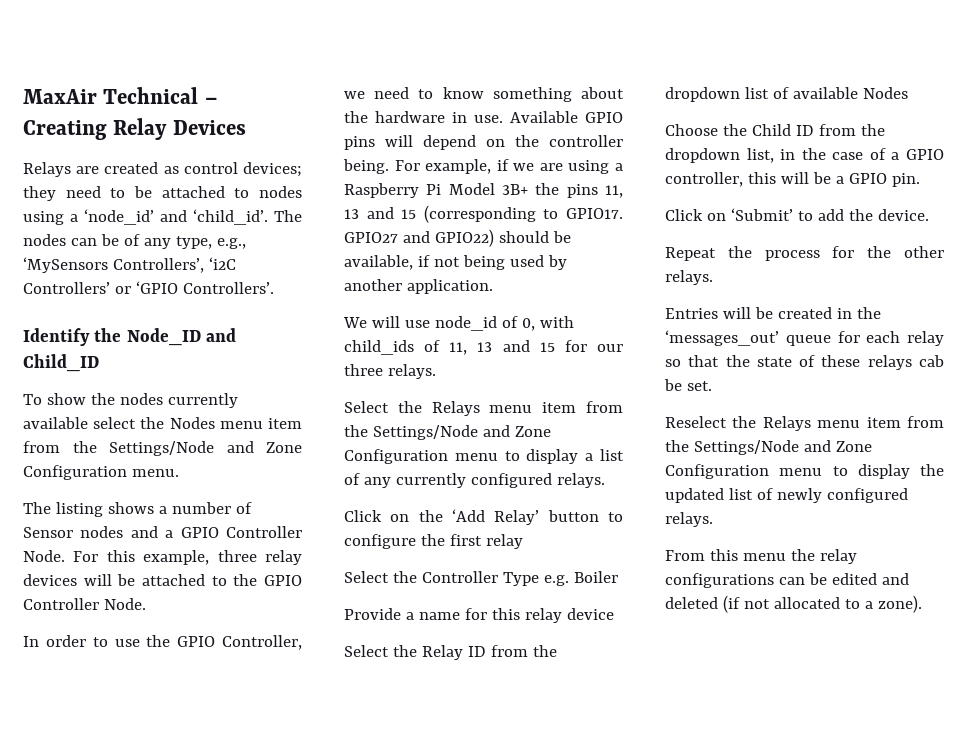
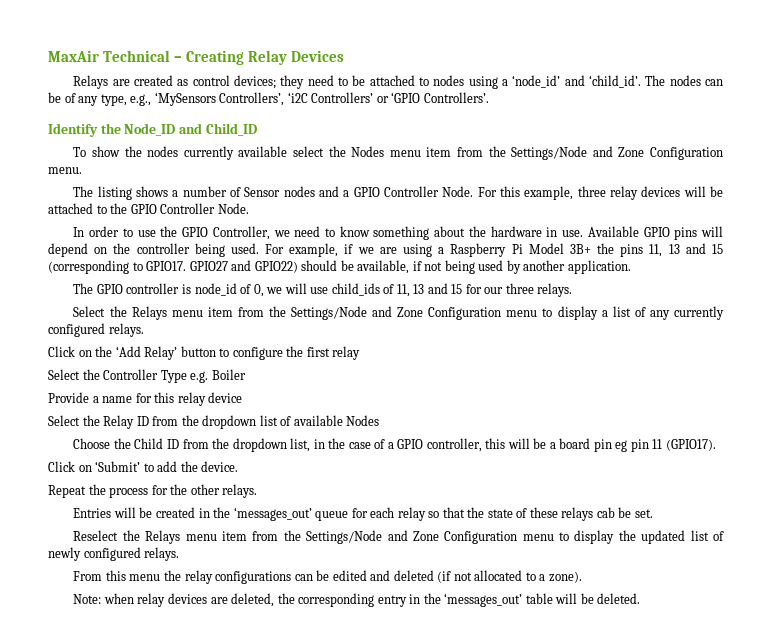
[343,159,389,174] being. -> [194,243,259,257] being used.
[343,316,574,331] We will use node_id of 0, with -> [73,283,329,297] The GPIO controller is node_id of 0, we will use
[848,173,920,187] GPIO pin. -> [559,438,716,452] board pin eg pin 11 (GPIO17).
(922, 604) none -> [73,593,641,607] // Note: when relay devices are deleted, the corresponding entry in the ‘messages_out’ table will be deleted.

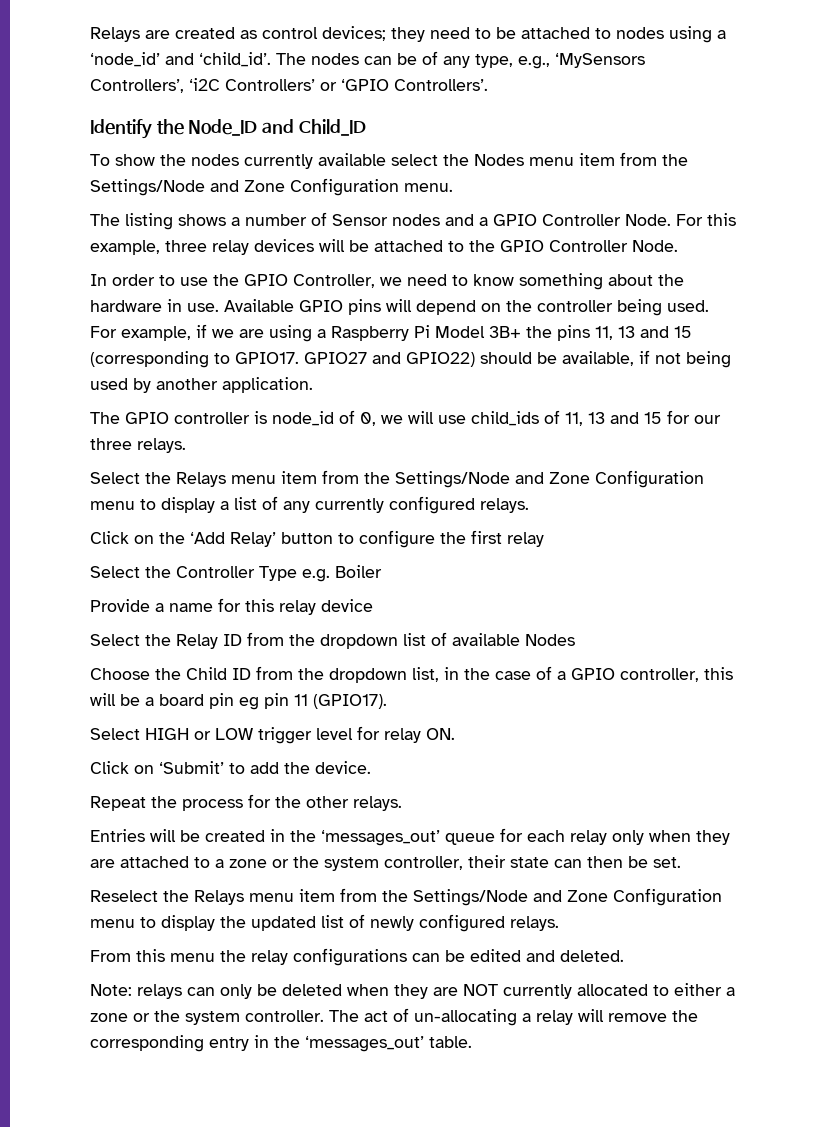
[48,50,345,65] MaxAir Technical – Creating Relay Devices // -> (90, 34) none
(716, 445) none -> [90,726,455,744] // Select HIGH or LOW trigger level for relay ON.
[428,507,615,521] so that the state of these relays cab -> [612,830,730,845] [90,855,623,871] only when they are attached to a zone or the system controller, their state can then
[393,570,582,583] [73,593,275,607] deleted (if not allocated to a zone). // Note: when relay devices are deleted, -> [560,950,624,962] [90,983,735,999] [90,1008,667,1026] deleted. // Note: relays can only be deleted when they are NOT currently allocated to either a zone or the system controller. The act of un-allocating a relay will remove
[525,593,641,604] table will be deleted. -> [429,1036,472,1048] table.

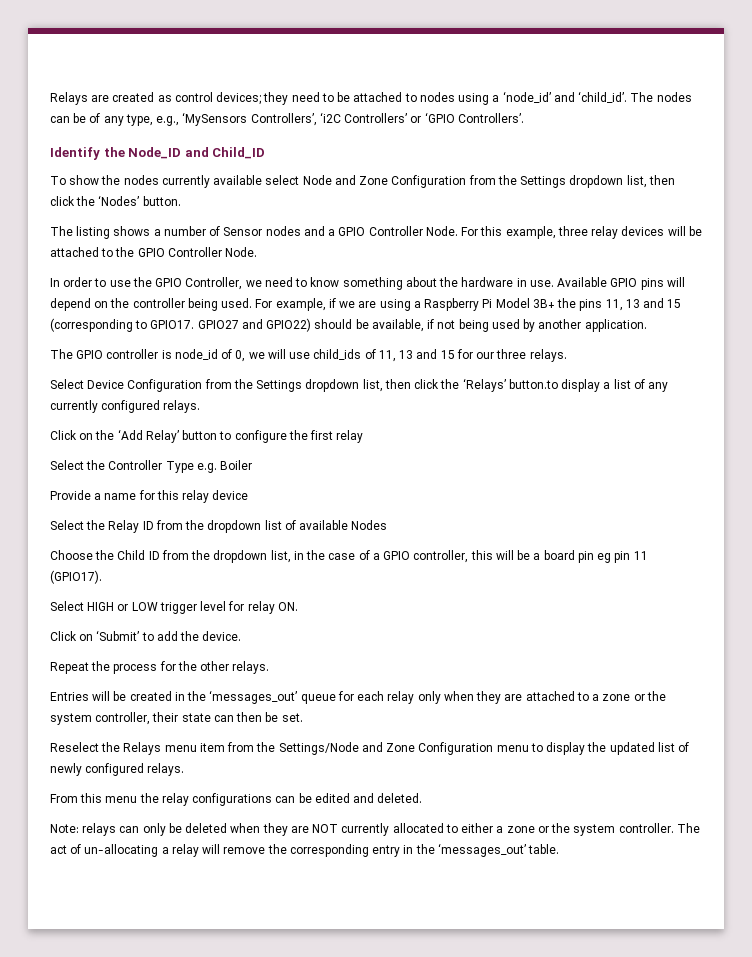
[443,152,688,166] [90,178,453,196] the Nodes menu item from the Settings/Node and Zone Configuration menu. -> [302,175,675,188] [50,195,181,206] Node and Zone Configuration from the Settings dropdown list, then click the ‘Nodes’ button.
[145,470,704,488] [90,499,156,510] the Relays menu item from the Settings/Node and Zone Configuration menu to -> [87,378,558,392] Device Configuration from the Settings dropdown list, then click the ‘Relays’ button.to

